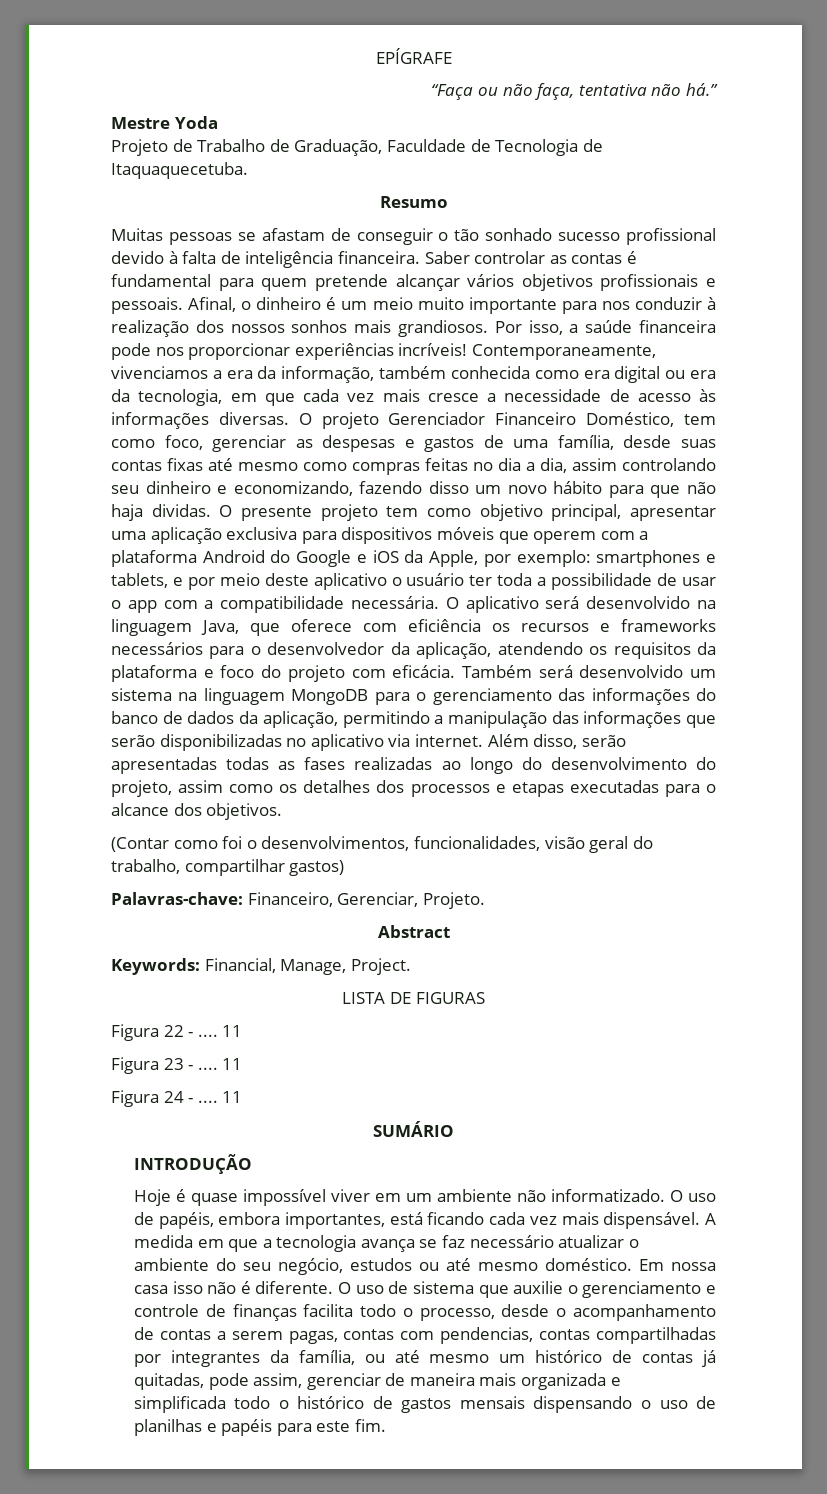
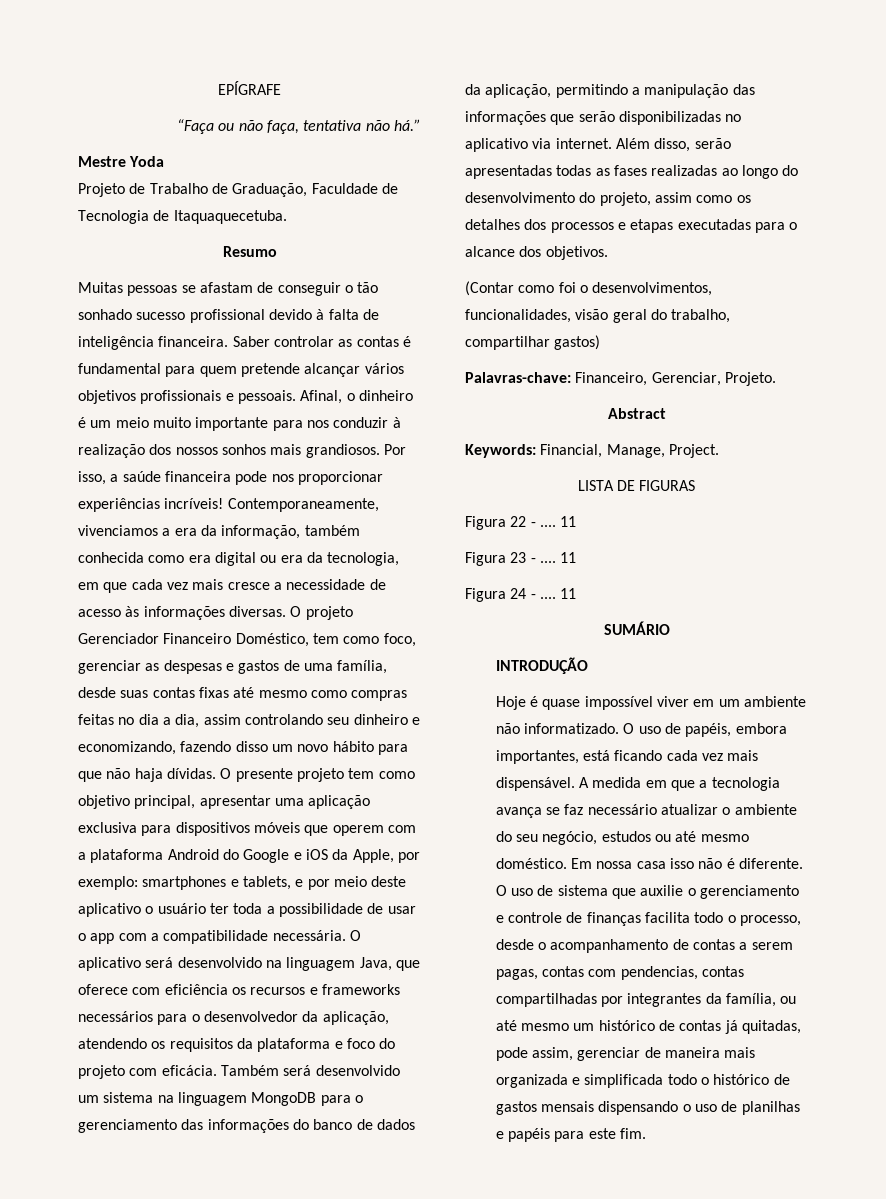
[151,504,211,517] dividas. -> [166,768,216,779] dívidas.

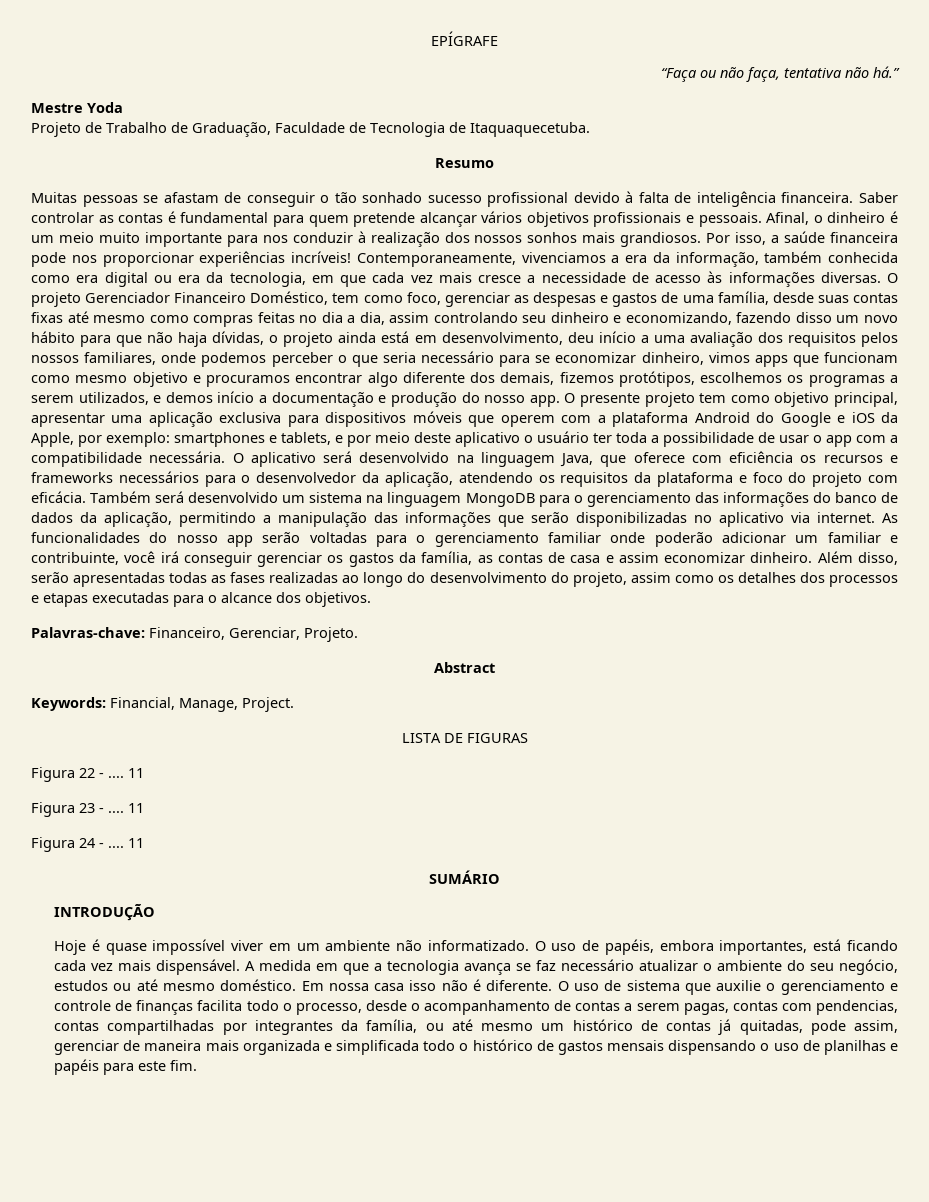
[166,768,216,779] dívidas. -> [212,331,899,347] [31,351,898,367] [31,371,898,387] [31,391,560,407] dívidas, o projeto ainda está em desenvolvimento, deu início a uma avaliação dos requisitos pelos nossos familiares, onde podemos perceber o que seria necessário para se economizar dinheiro, vimos apps que funcionam como mesmo objetivo e procuramos encontrar algo diferente dos demais, fizemos protótipos, escolhemos os programas a serem utilizados, e demos início a documentação e produção do nosso app.
(612, 143) none -> [882,513,898,523] [31,532,899,547] [31,551,813,567] As funcionalidades do nosso app serão voltadas para o gerenciamento familiar onde poderão adicionar um familiar e contribuinte, você irá conseguir gerenciar os gastos da família, as contas de casa e assim economizar dinheiro.
[465,281,713,296] [465,309,731,323] [465,335,601,350] // (Contar como foi o desenvolvimentos, funcionalidades, visão geral do trabalho, compartilhar gastos) -> (371, 599) none

